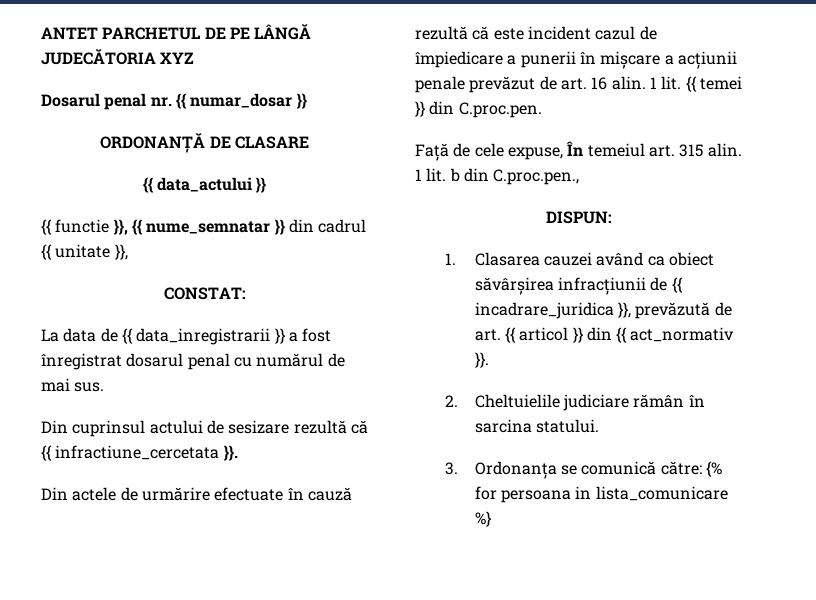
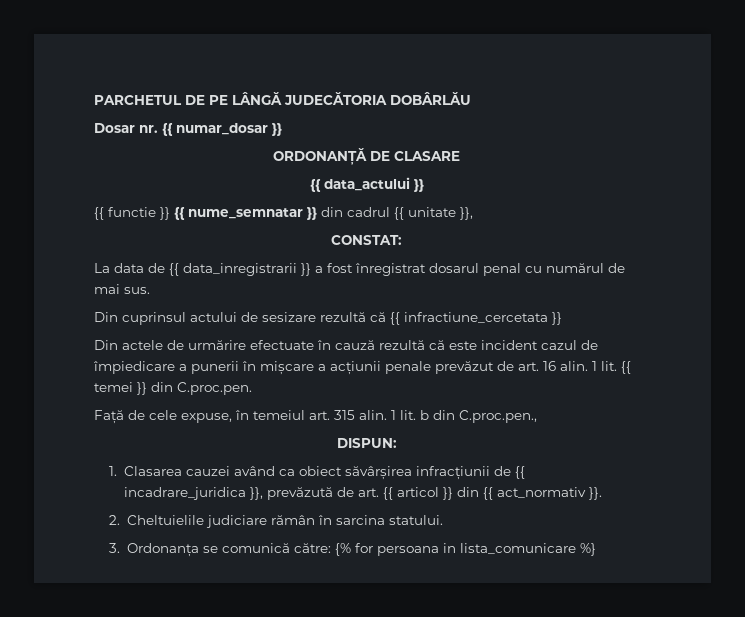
[41,27,98,39] ANTET -> (94, 100) none
[160,52,195,64] [41,93,147,110] XYZ // Dosarul penal -> [390,92,471,105] [94,123,135,133] DOBÂRLĂU // Dosar
[113,219,128,235] }}, -> [160,207,170,220] }}
[223,445,238,461] }}. -> [552,312,562,325] }}
[566,141,584,156] În -> [235,410,249,420] în

